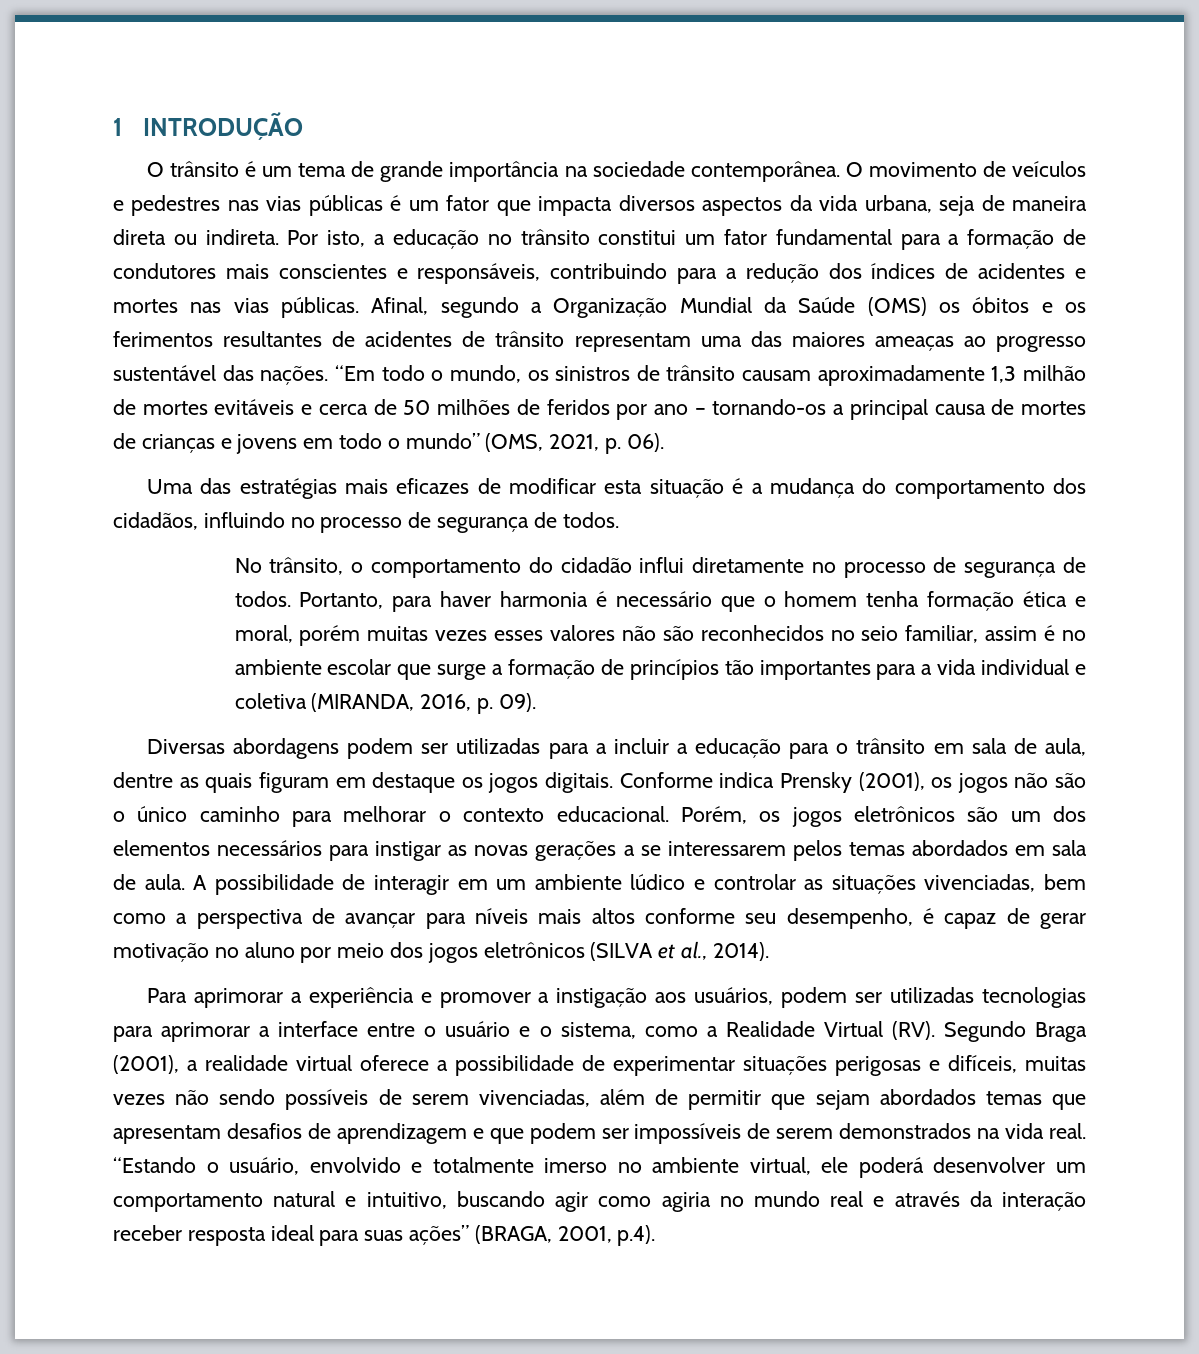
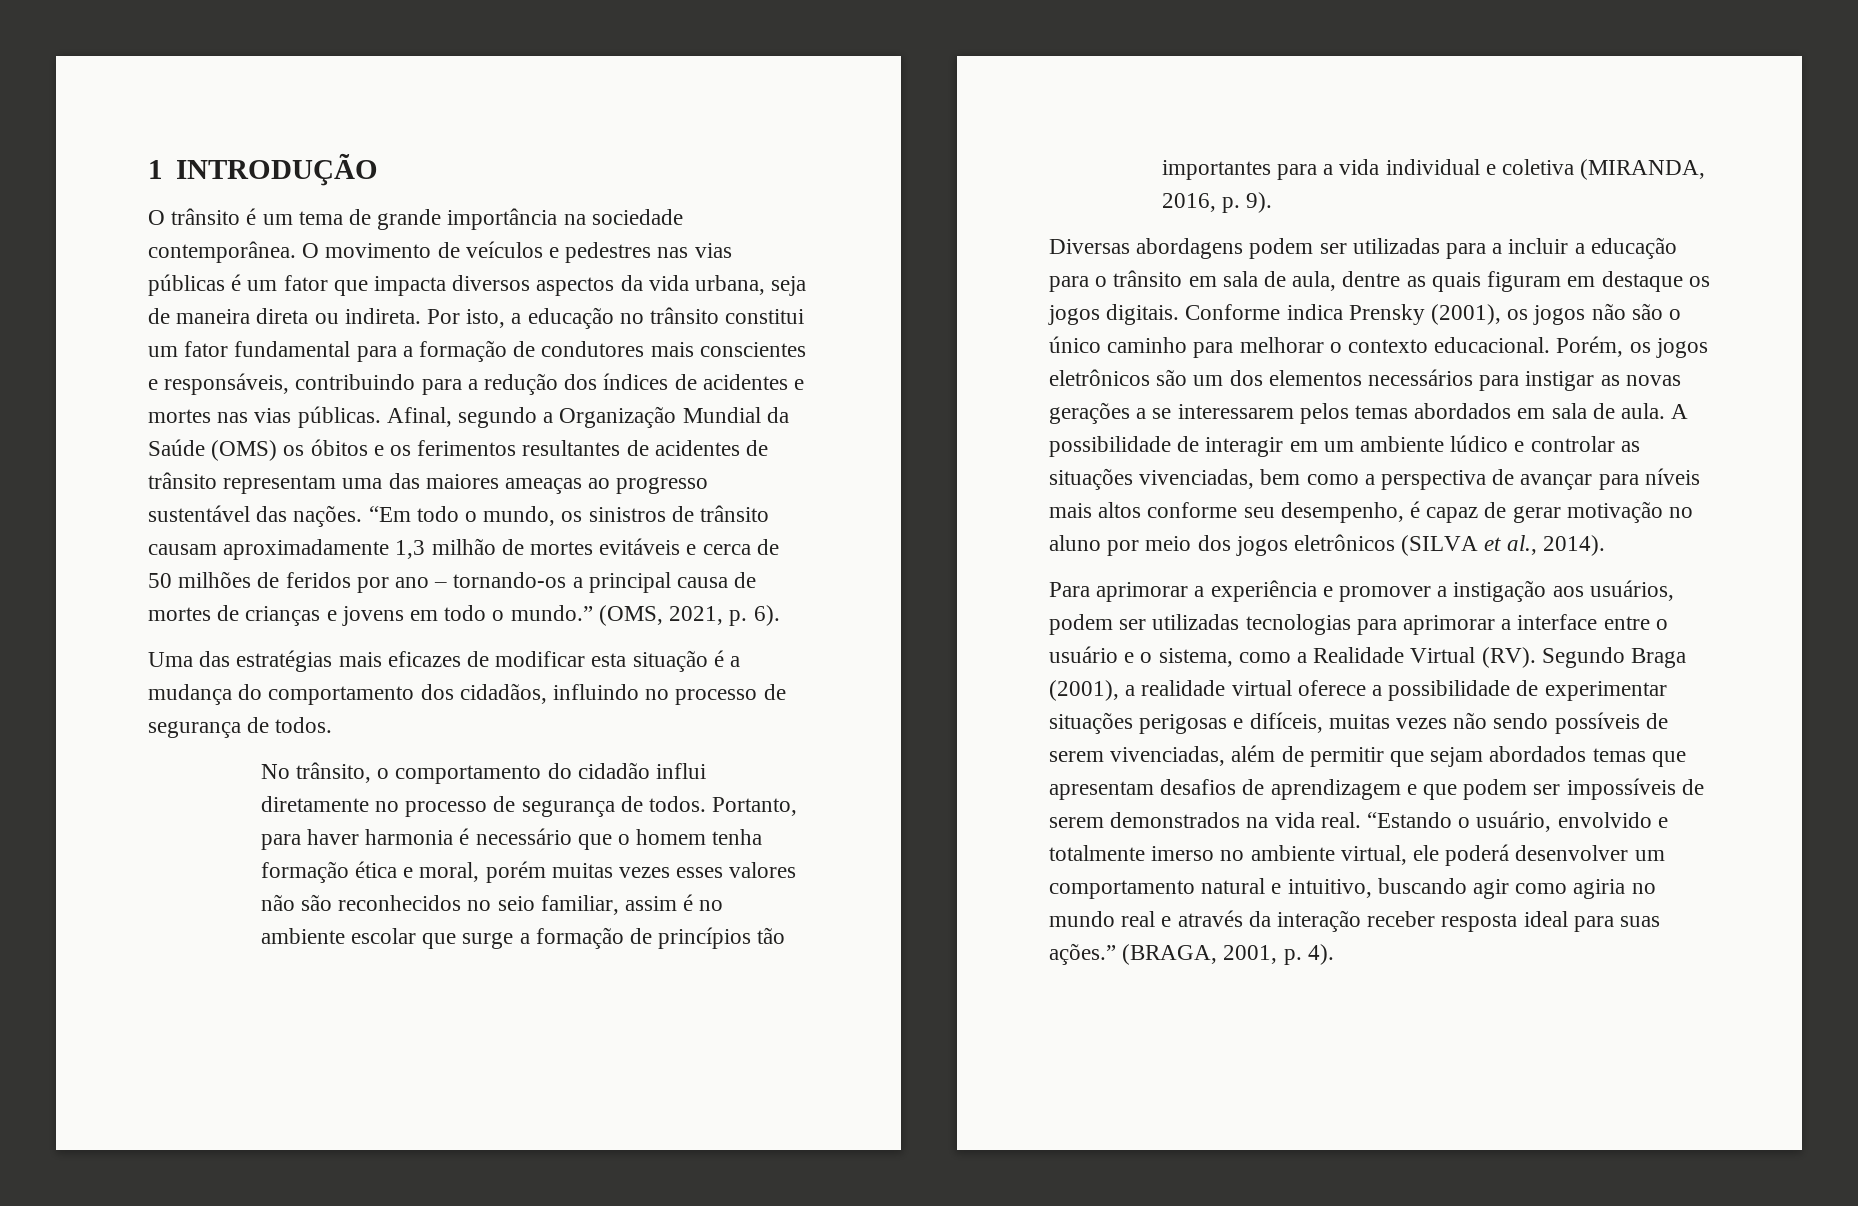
[405,433,480,449] mundo” -> [510,605,593,621] mundo.”
[626,433,664,452] 06). -> [753,605,780,626] 6).
[498,693,536,712] 09). -> [1246,192,1273,213] 9).
[409,1225,470,1245] ações” -> [1049,943,1116,965] ações.”
[617,1225,656,1246] p.4). -> [1283,944,1334,965] p. 4).

